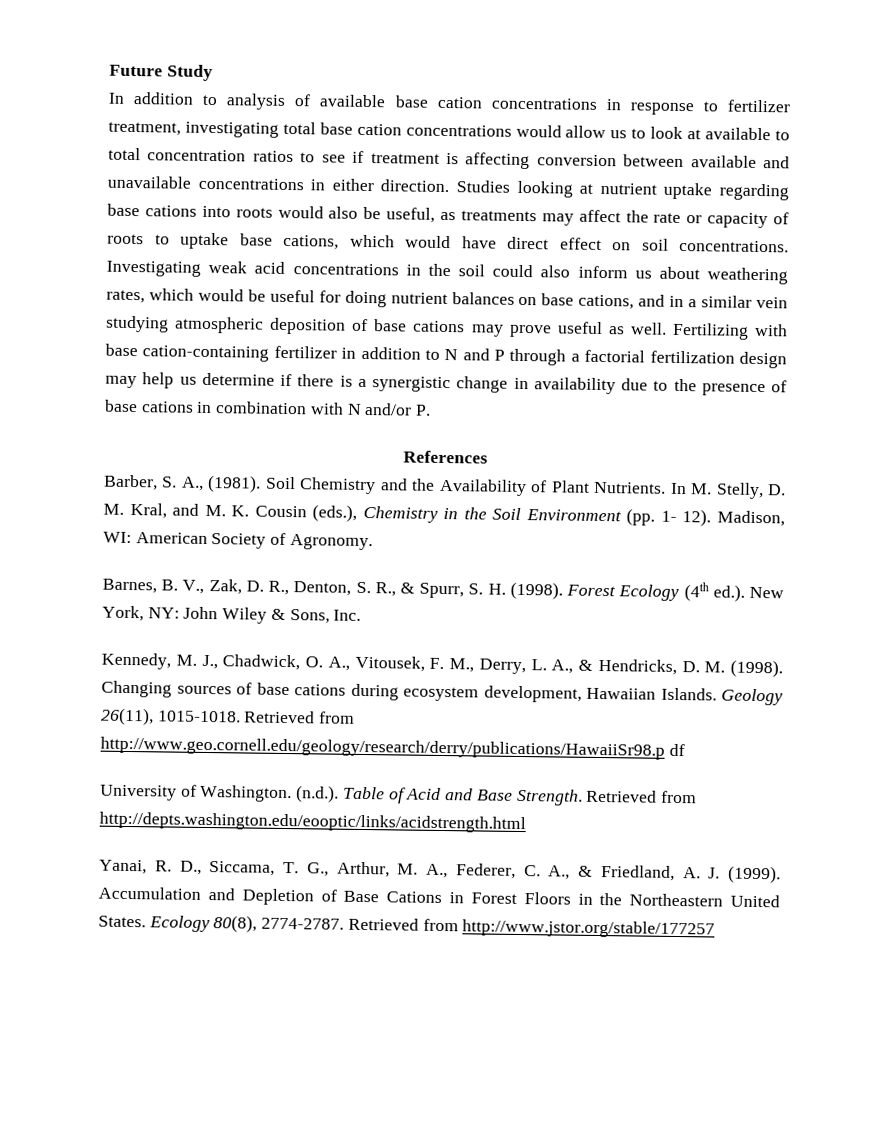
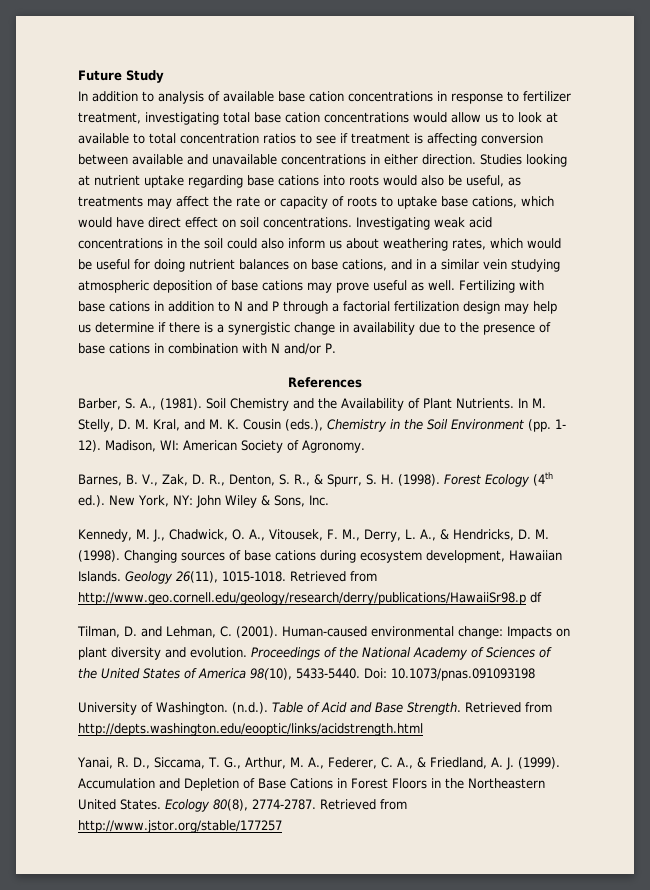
[142,345,337,362] cation-containing fertilizer -> [109,301,150,312] cations
(685, 750) none -> [77,626,570,639] [78,647,552,660] [78,668,535,681] // Tilman, D. and Lehman, C. (2001). Human-caused environmental change: Impacts on plant diversity and evolution. Proceedings of the National Academy of Sciences of the United States of America 98(10), 5433-5440. Doi: 10.1073/pnas.091093198

